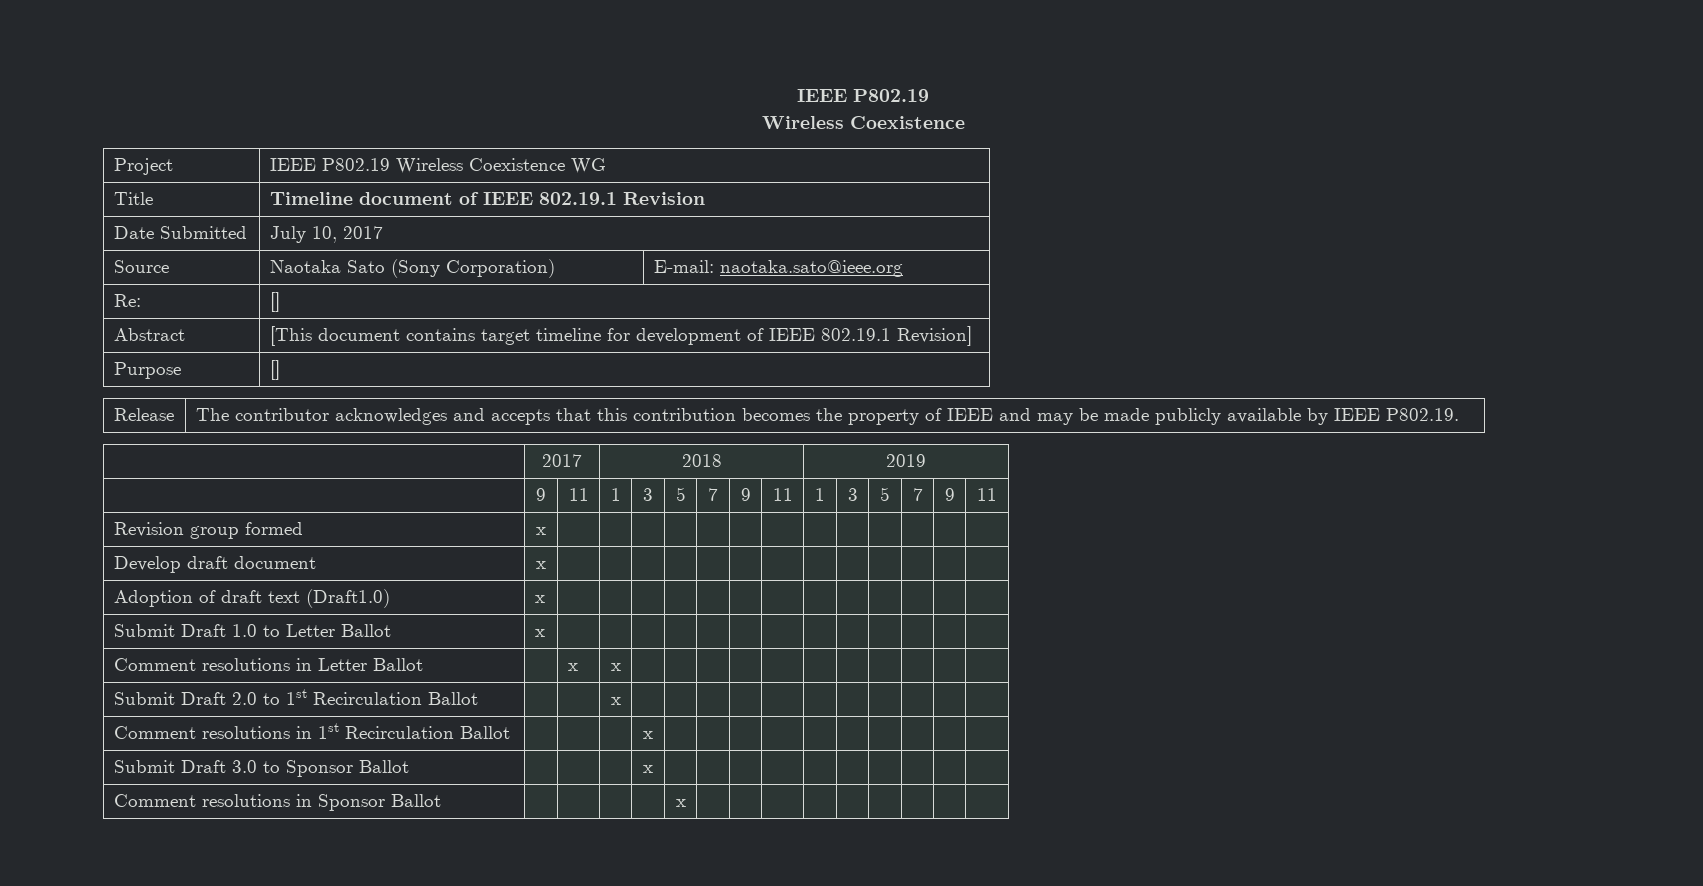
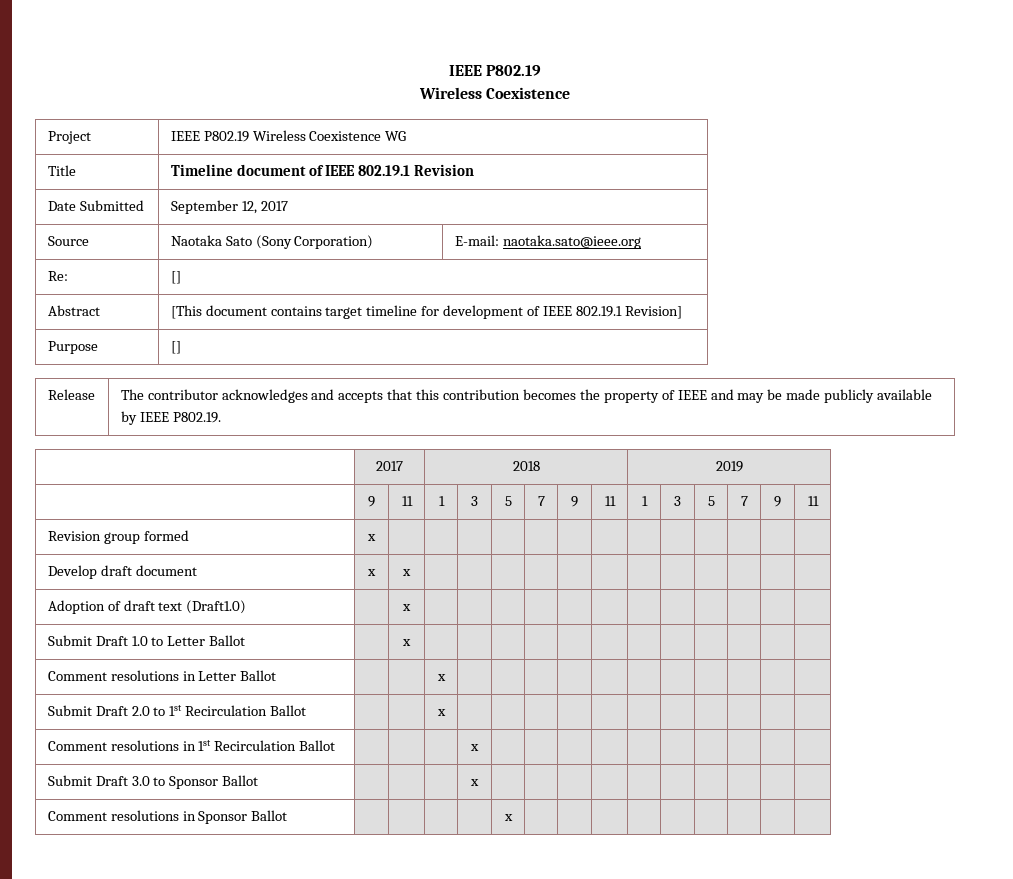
[269,226,337,243] July 10, -> [170,200,257,214] September 12,
(546, 565) none -> [402,569,411,576] x
[534,595,545,603] x | | | | | | | | | | | | | -> [402,604,411,611] | x | | | | | | | | | | | |
[534,629,545,637] x | | | | | | | | | | | | | -> [402,639,411,646] | x | | | | | | | | | | | |
[567,663,578,671] x -> (277, 675) none

